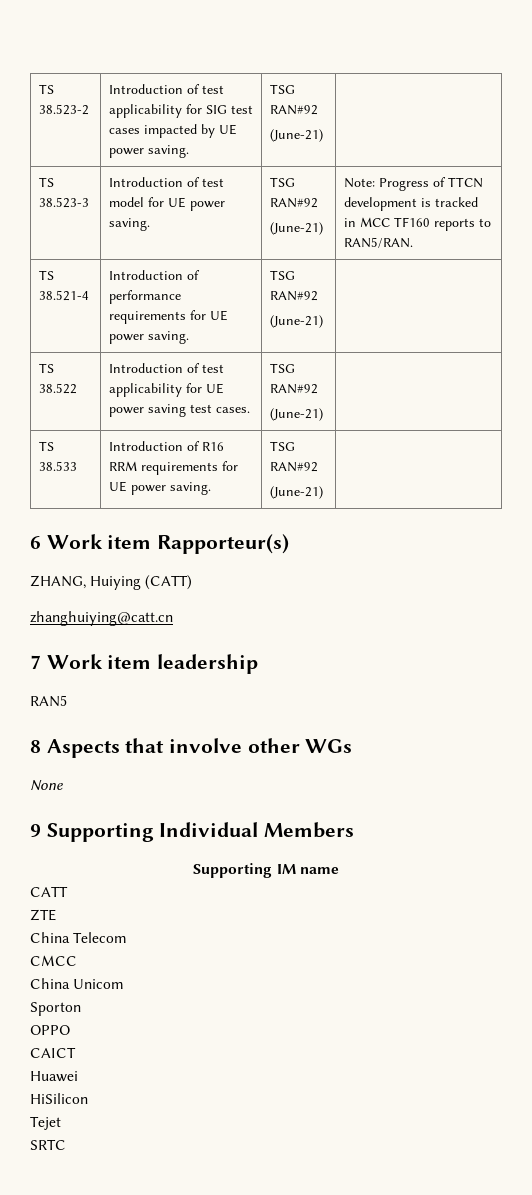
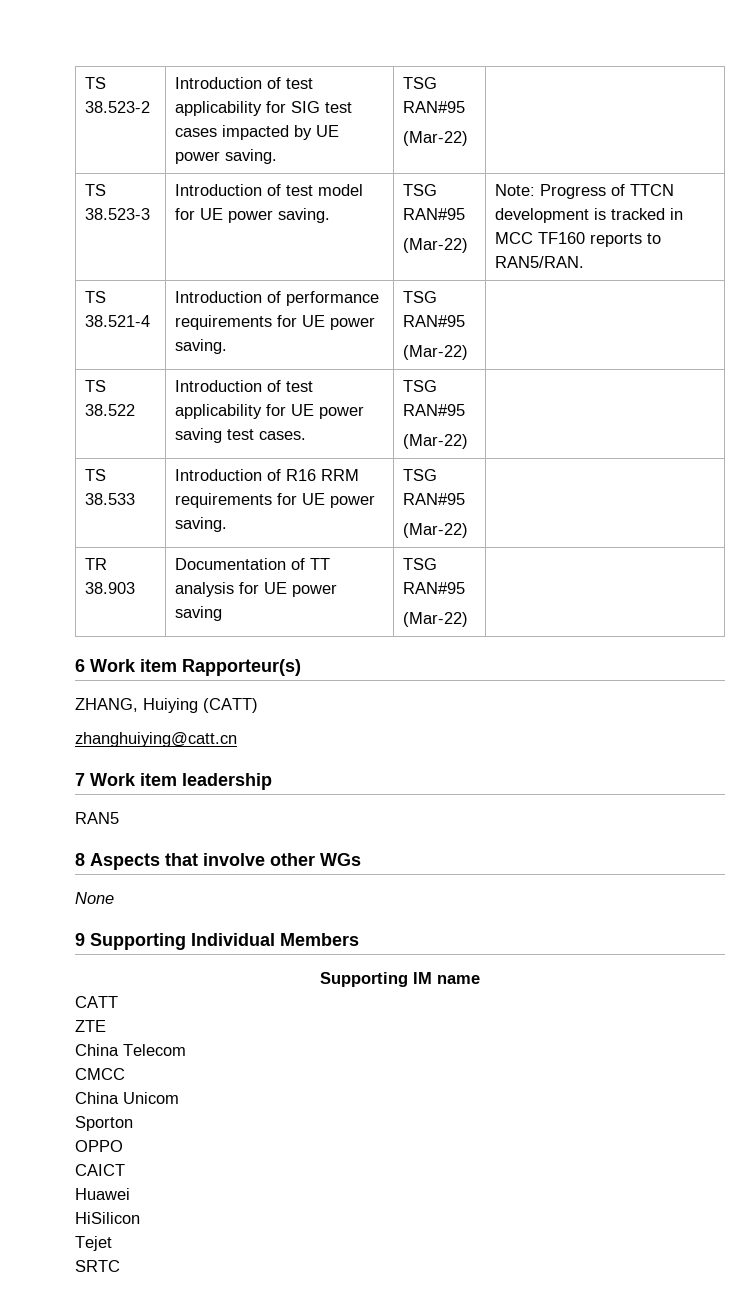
[269,105,318,115] [269,129,323,142] RAN#92 // (June-21) -> [403,101,466,113] [403,131,469,146] RAN#95 // (Mar-22)
[269,198,318,208] [269,222,323,235] RAN#92 // (June-21) -> [403,208,466,220] [403,238,469,253] RAN#95 // (Mar-22)
[269,291,318,301] [269,315,323,328] RAN#92 // (June-21) -> [403,315,466,327] [403,345,469,360] RAN#95 // (Mar-22)
[269,384,318,394] [269,408,323,421] RAN#92 // (June-21) -> [403,404,466,416] [403,434,469,449] RAN#95 // (Mar-22)
[269,462,318,472] [269,486,323,499] RAN#92 // (June-21) -> [403,493,466,505] [403,523,469,538] [85,558,108,570] [85,582,136,594] [175,558,331,570] [175,582,338,597] [175,606,223,621] [403,558,438,570] [403,582,466,594] [403,612,469,627] RAN#95 // (Mar-22) | // TR 38.903 | Documentation of TT analysis for UE power saving | TSG RAN#95 // (Mar-22)

